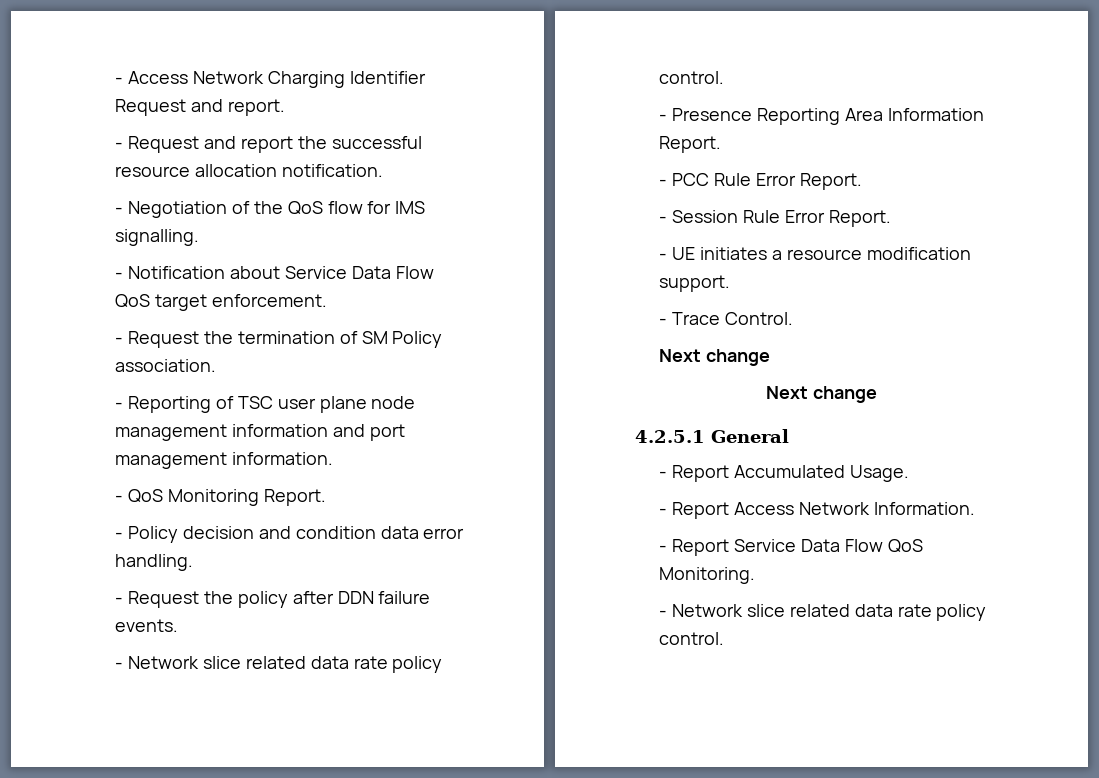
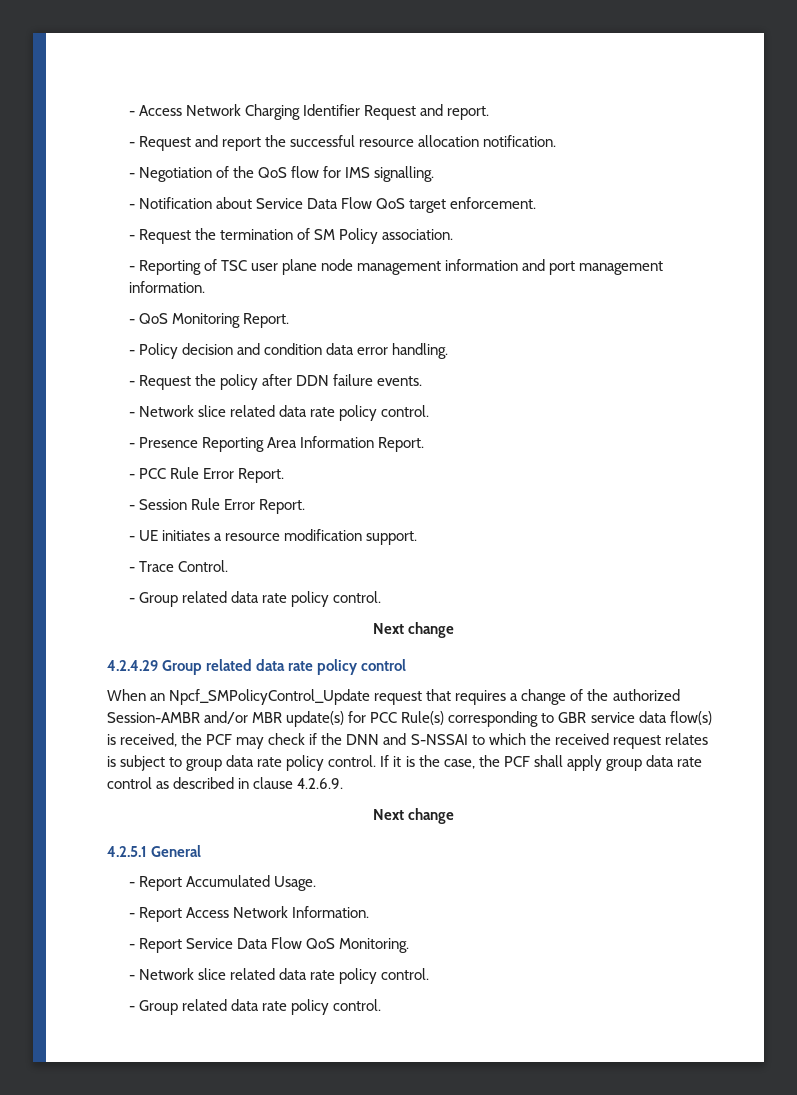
[659,349,771,366] Next change -> [128,591,382,607] [372,622,455,638] [107,659,407,675] [107,689,680,705] [107,711,712,727] [107,733,708,749] [107,755,702,771] [107,777,344,789] - Group related data rate policy control. // Next change // 4.2.4.29 Group related data rate policy control // When an Npcf_SMPolicyControl_Update request that requires a change of the authorized Session-AMBR and/or MBR update(s) for PCC Rule(s) corresponding to GBR service data flow(s) is received, the PCF may check if the DNN and S-NSSAI to which the received request relates is subject to group data rate policy control. If it is the case, the PCF shall apply group data rate control as described in clause 4.2.6.9.
(725, 638) none -> [128,999,382,1015] // - Group related data rate policy control.

